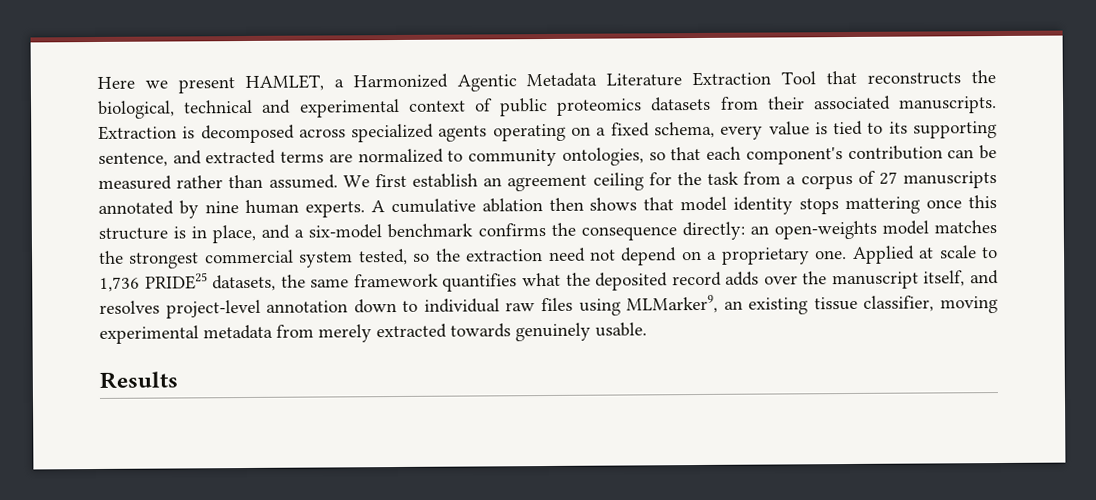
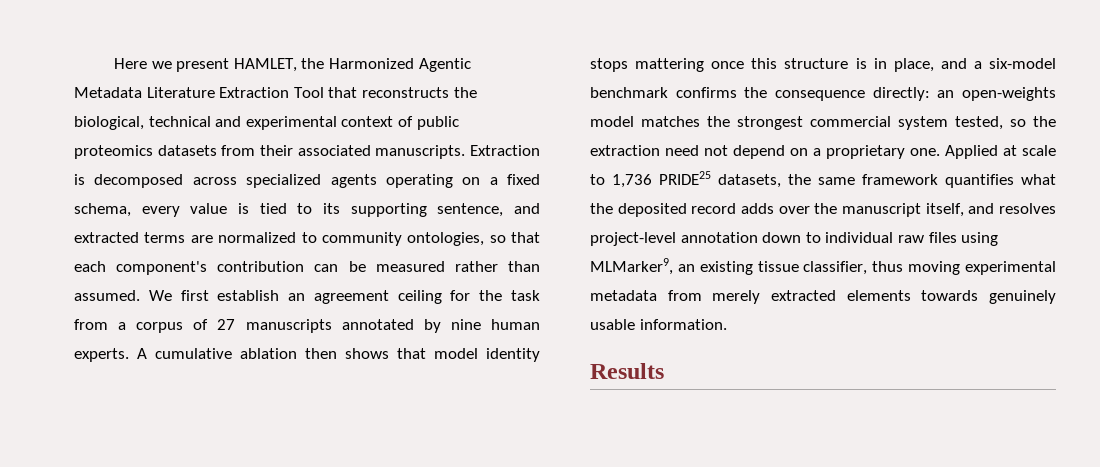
[333,79,344,88] a -> [301,58,325,69] the
(935, 303) none -> [872,261,904,272] thus
(447, 331) none -> [846,290,911,301] elements
[595,322,647,337] usable. -> [590,319,727,330] usable information.

